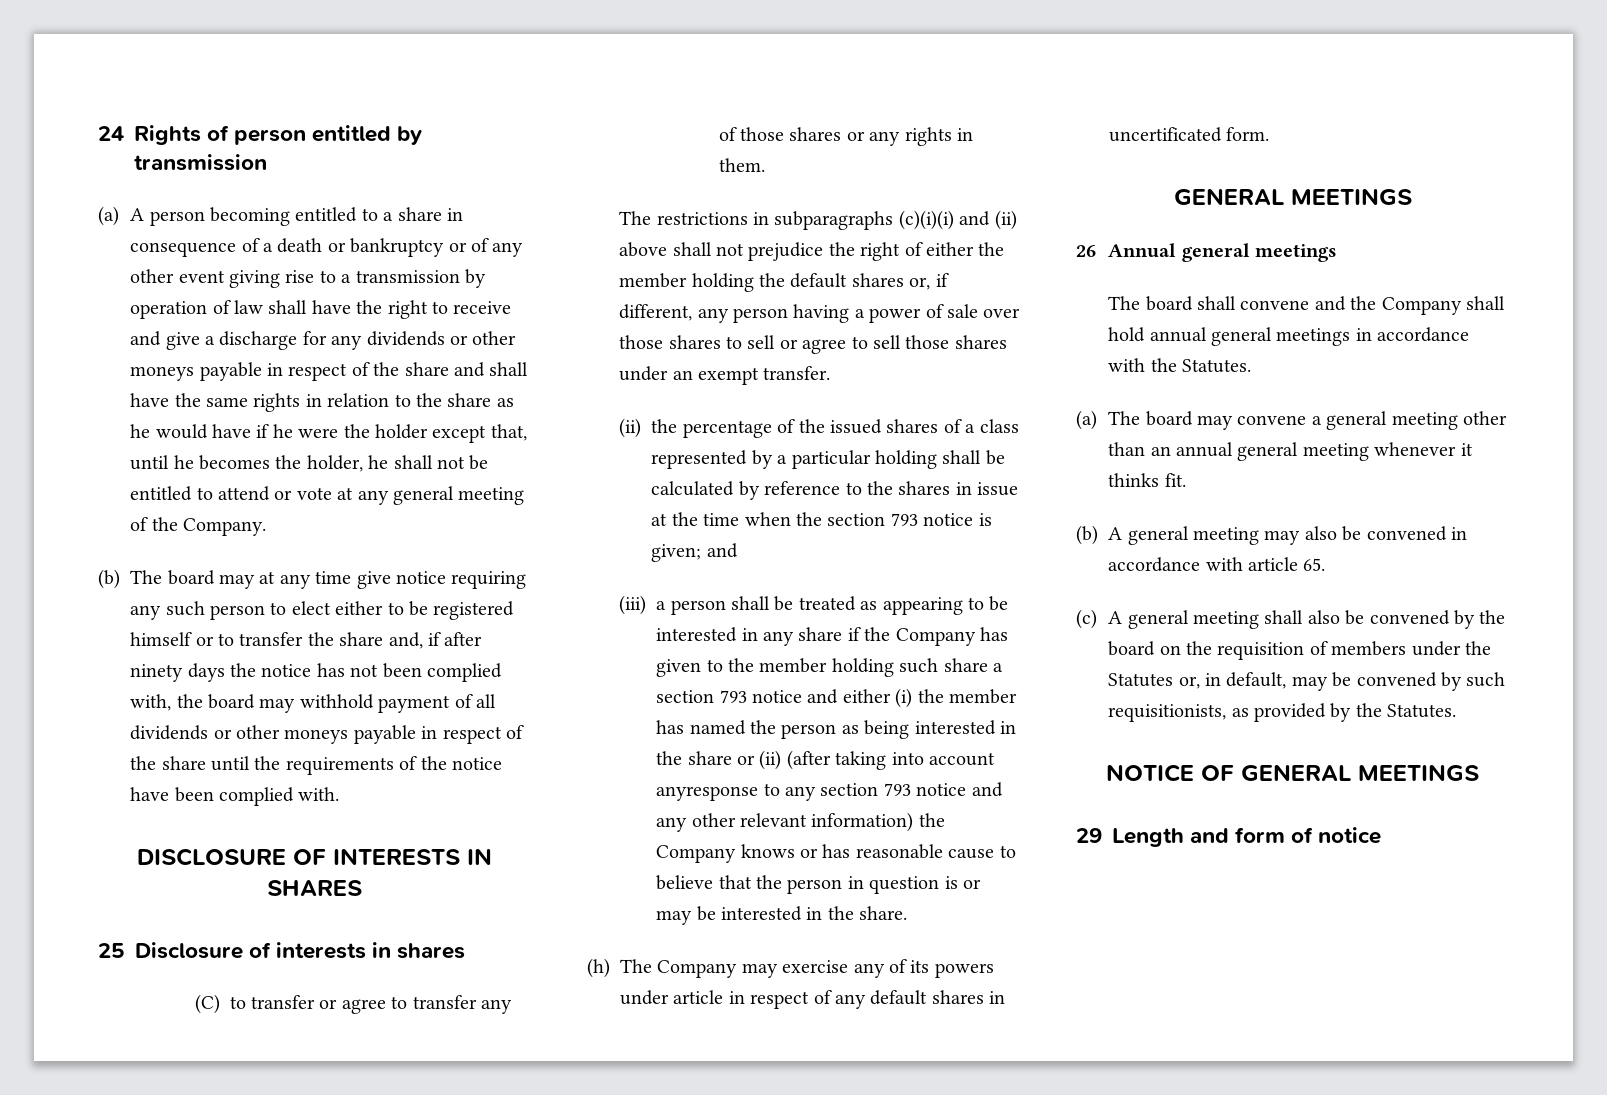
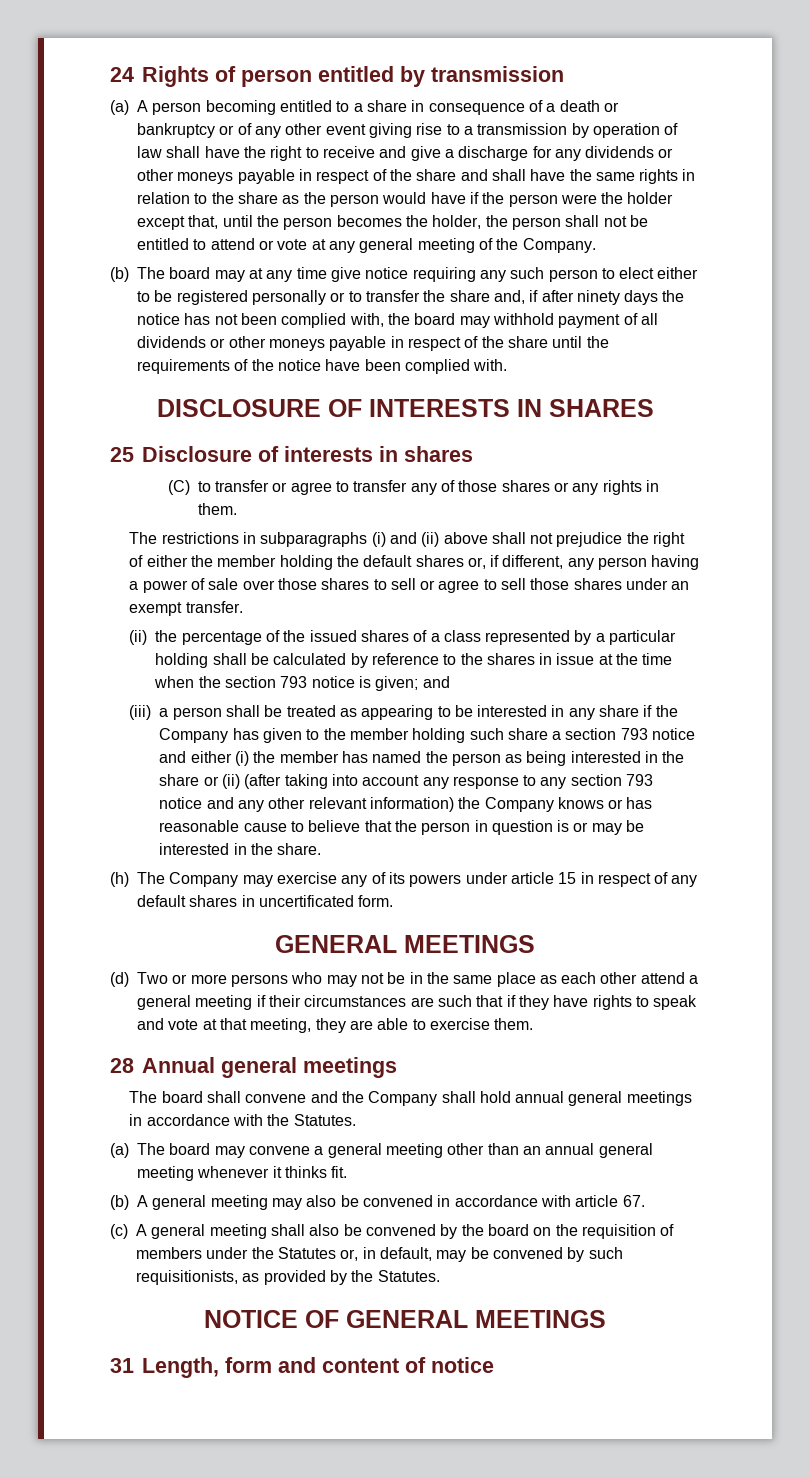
[130,424,151,438] he -> [303,192,379,207] the person
[272,424,293,438] he -> [482,192,558,207] the person
[173,455,194,469] he -> [256,215,333,230] the person
[368,455,389,469] he -> [485,215,561,230] the person
[130,632,193,646] himself -> [251,290,326,305] personally
[898,210,954,230] (c)(i)(i) -> [371,532,386,547] (i)
[656,786,759,801] anyresponse -> [422,776,519,789] any response
(724, 997) none -> [558,872,577,884] 15
[1076,245,1096,257] 26 -> [110,972,699,987] [137,995,698,1010] [137,1018,534,1033] [110,1058,134,1073] (d) Two or more persons who may not be in the same place as each other attend a general meeting if their circumstances are such that if they have rights to speak and vote at that meeting, they are able to exercise them. // 28
[1303,558,1326,571] 65. -> [622,1195,645,1207] 67.
[1076,827,1286,847] 29 Length and form -> [110,1357,399,1378] 31 Length, form and content

